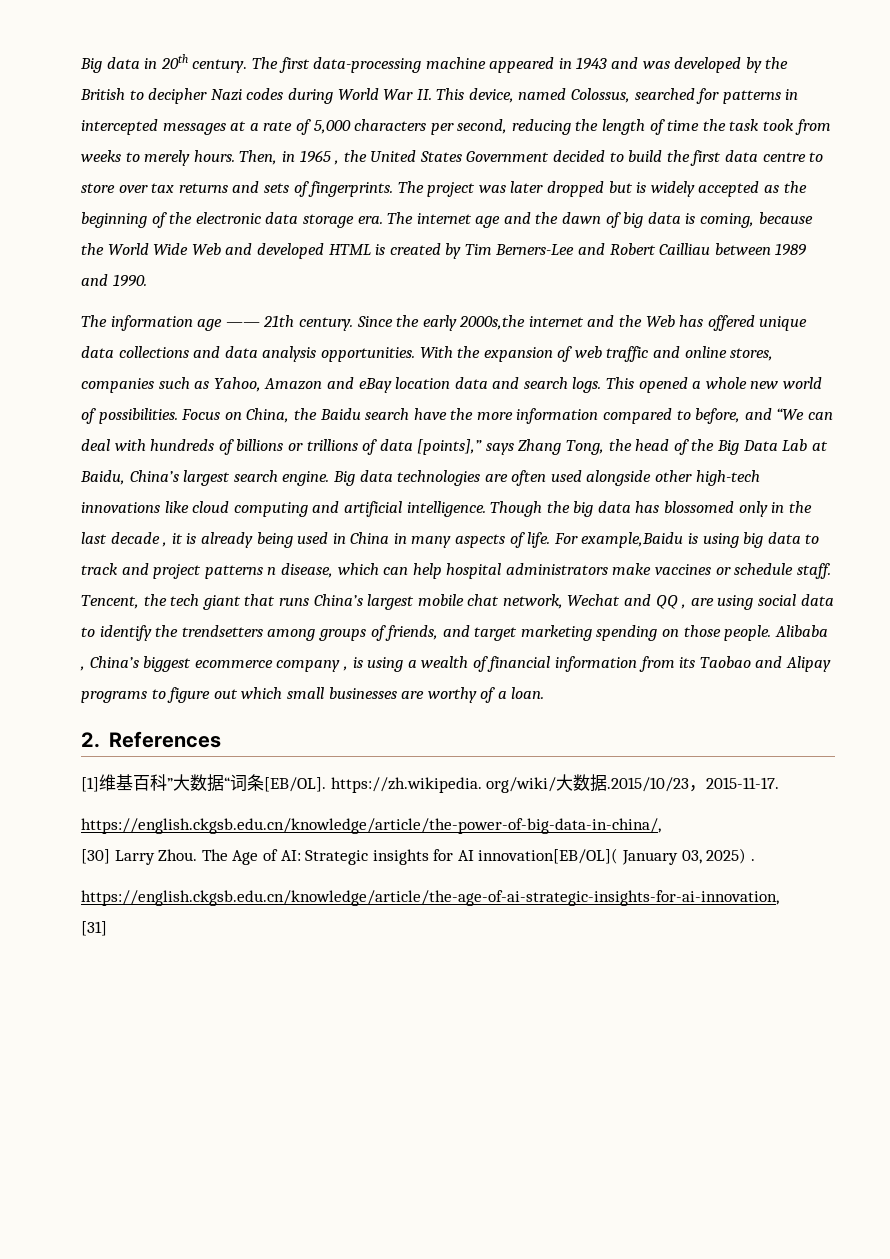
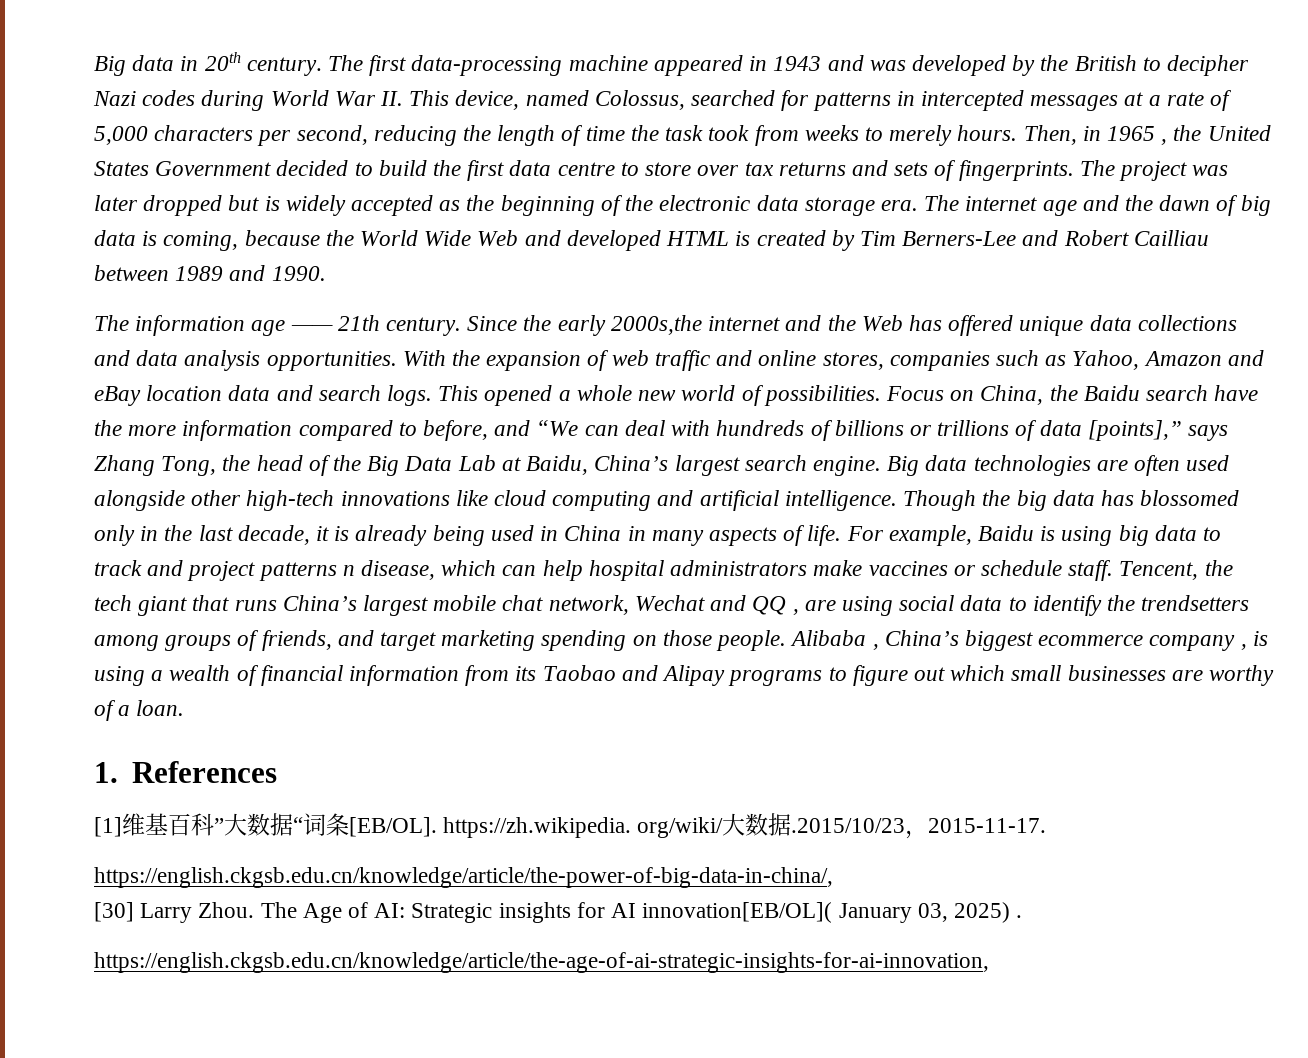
[110,532,168,547] decade , -> [237,525,310,545] decade,
[581,532,684,548] example,Baidu -> [888,525,1034,546] example, Baidu
[81,732,100,748] 2. -> [94,762,118,783] 1.
[81,921,107,936] // [31] -> (989, 962) none

